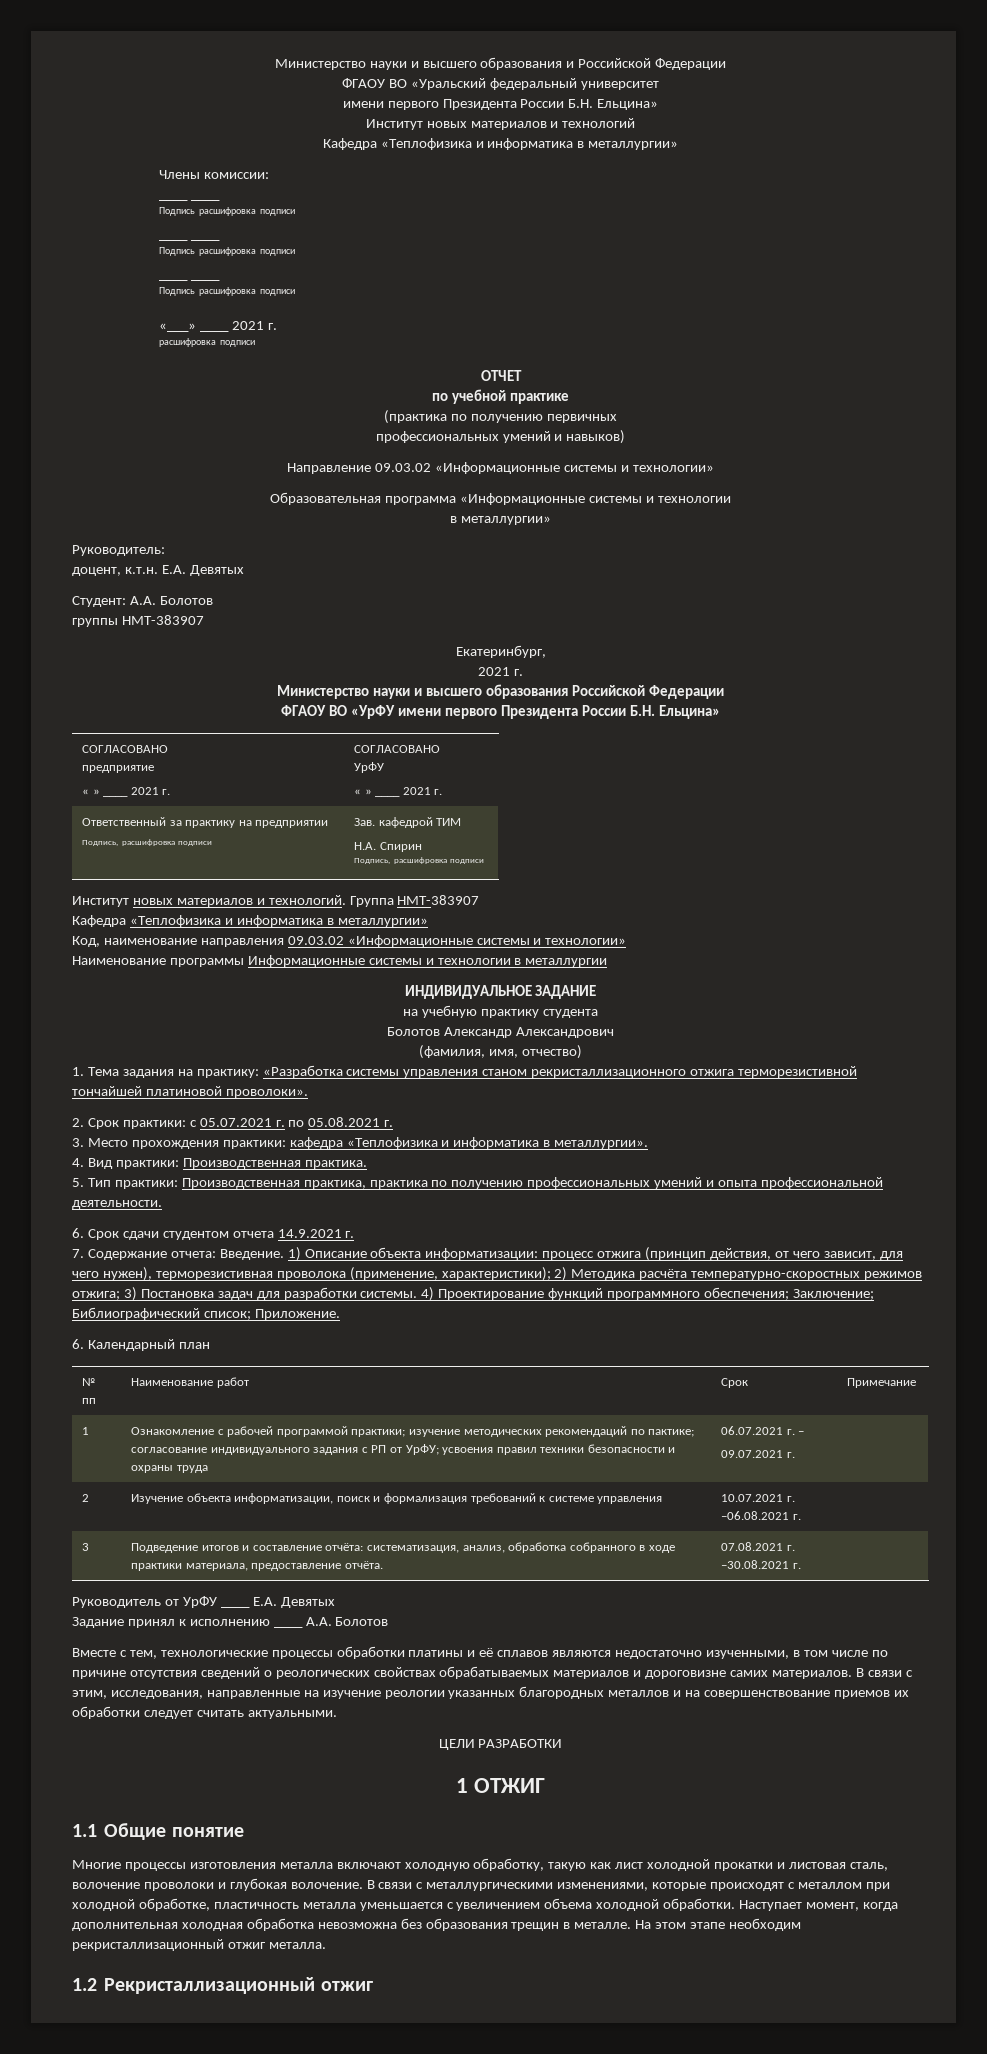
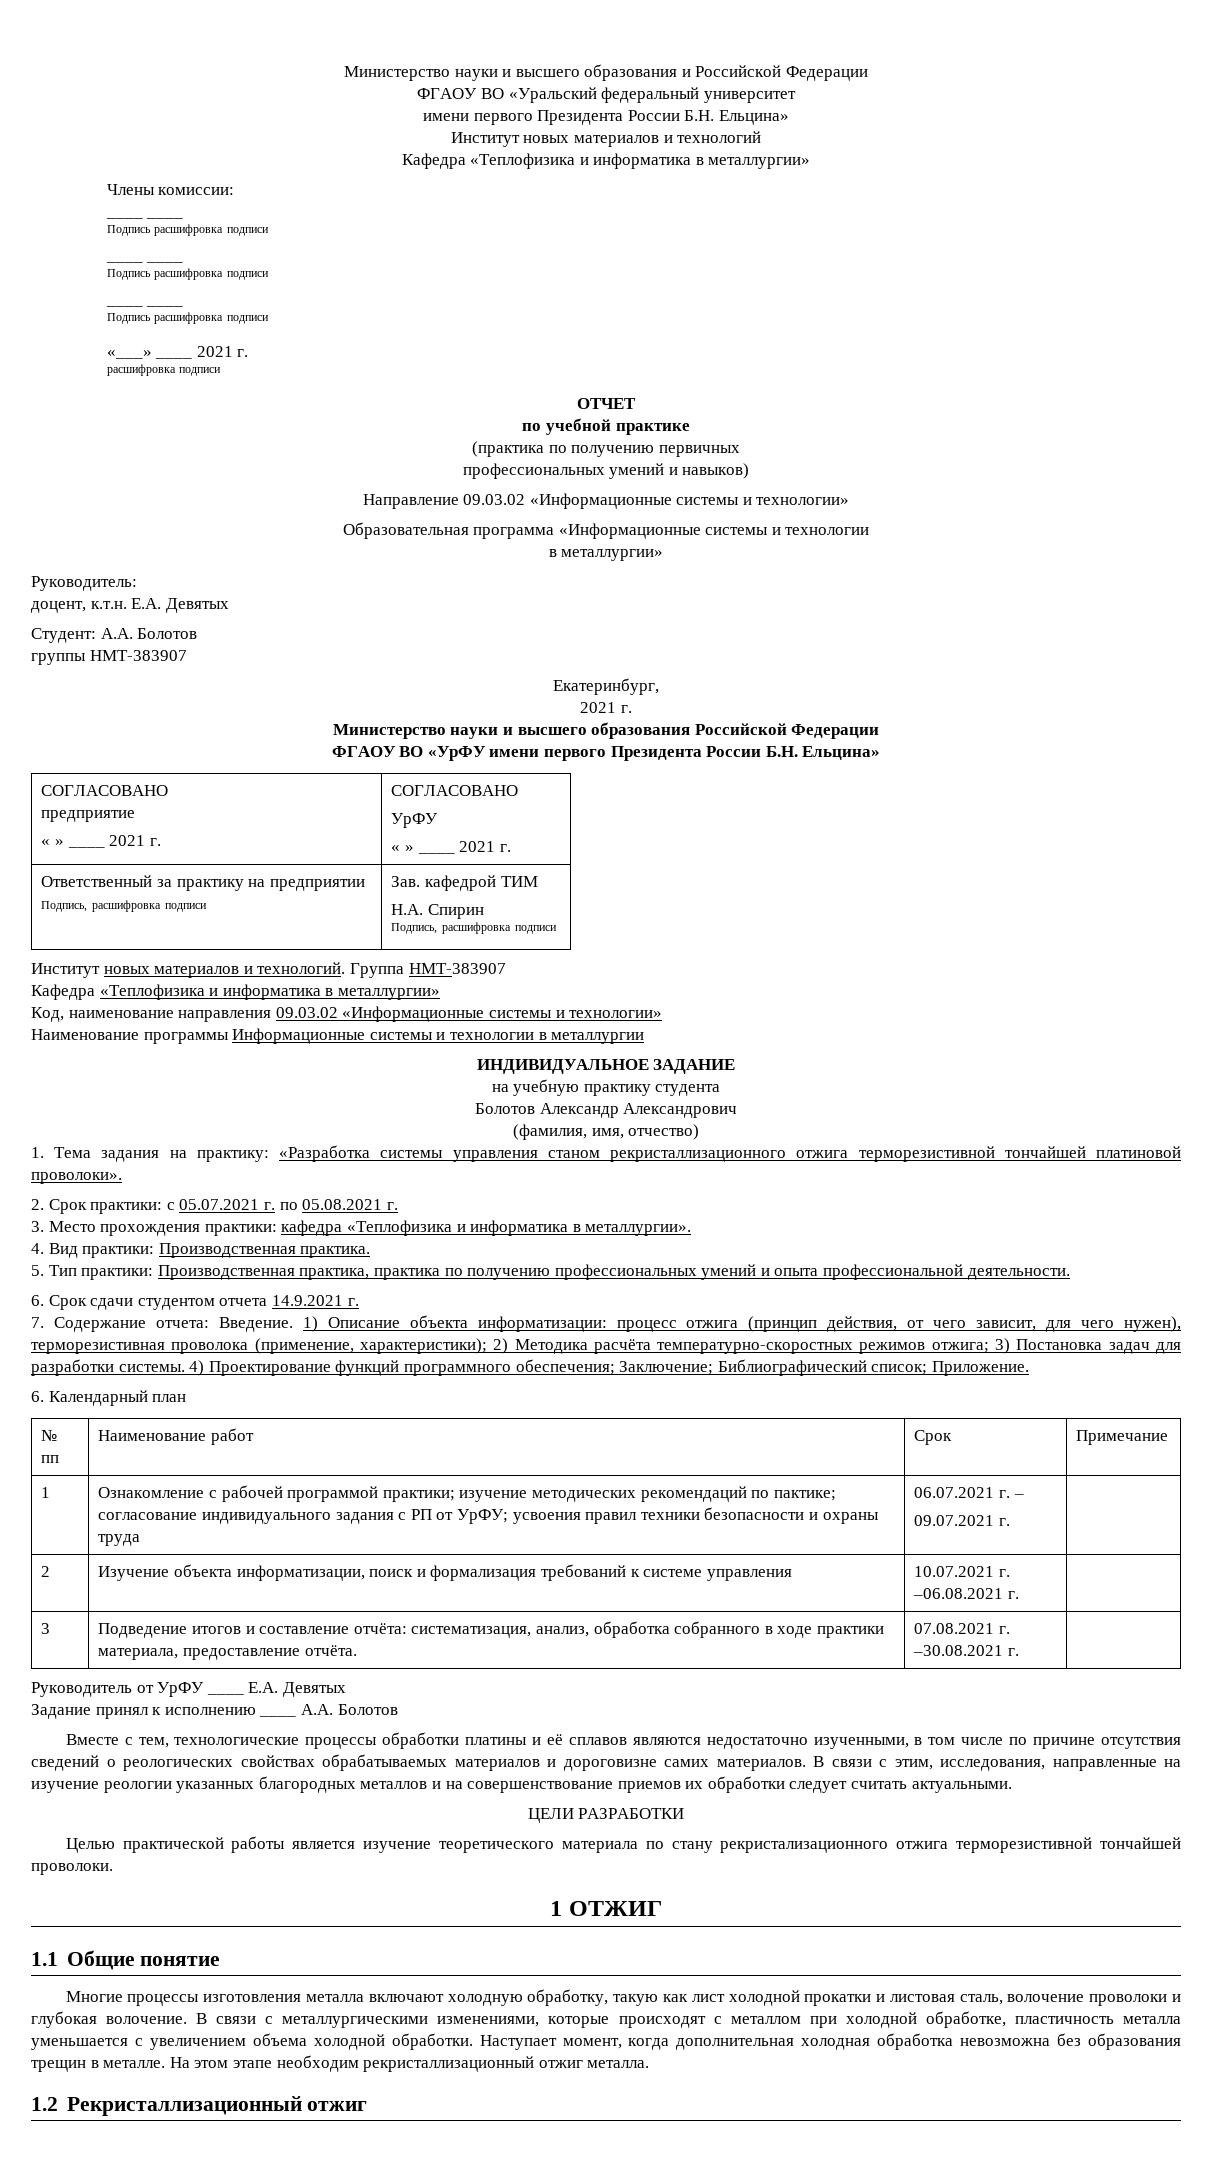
(563, 1743) none -> [65,1836,1181,1853] [31,1863,113,1875] // Целью практической работы является изучение теоретического материала по стану рекристализационного отжига терморезистивной тончайшей проволоки.

